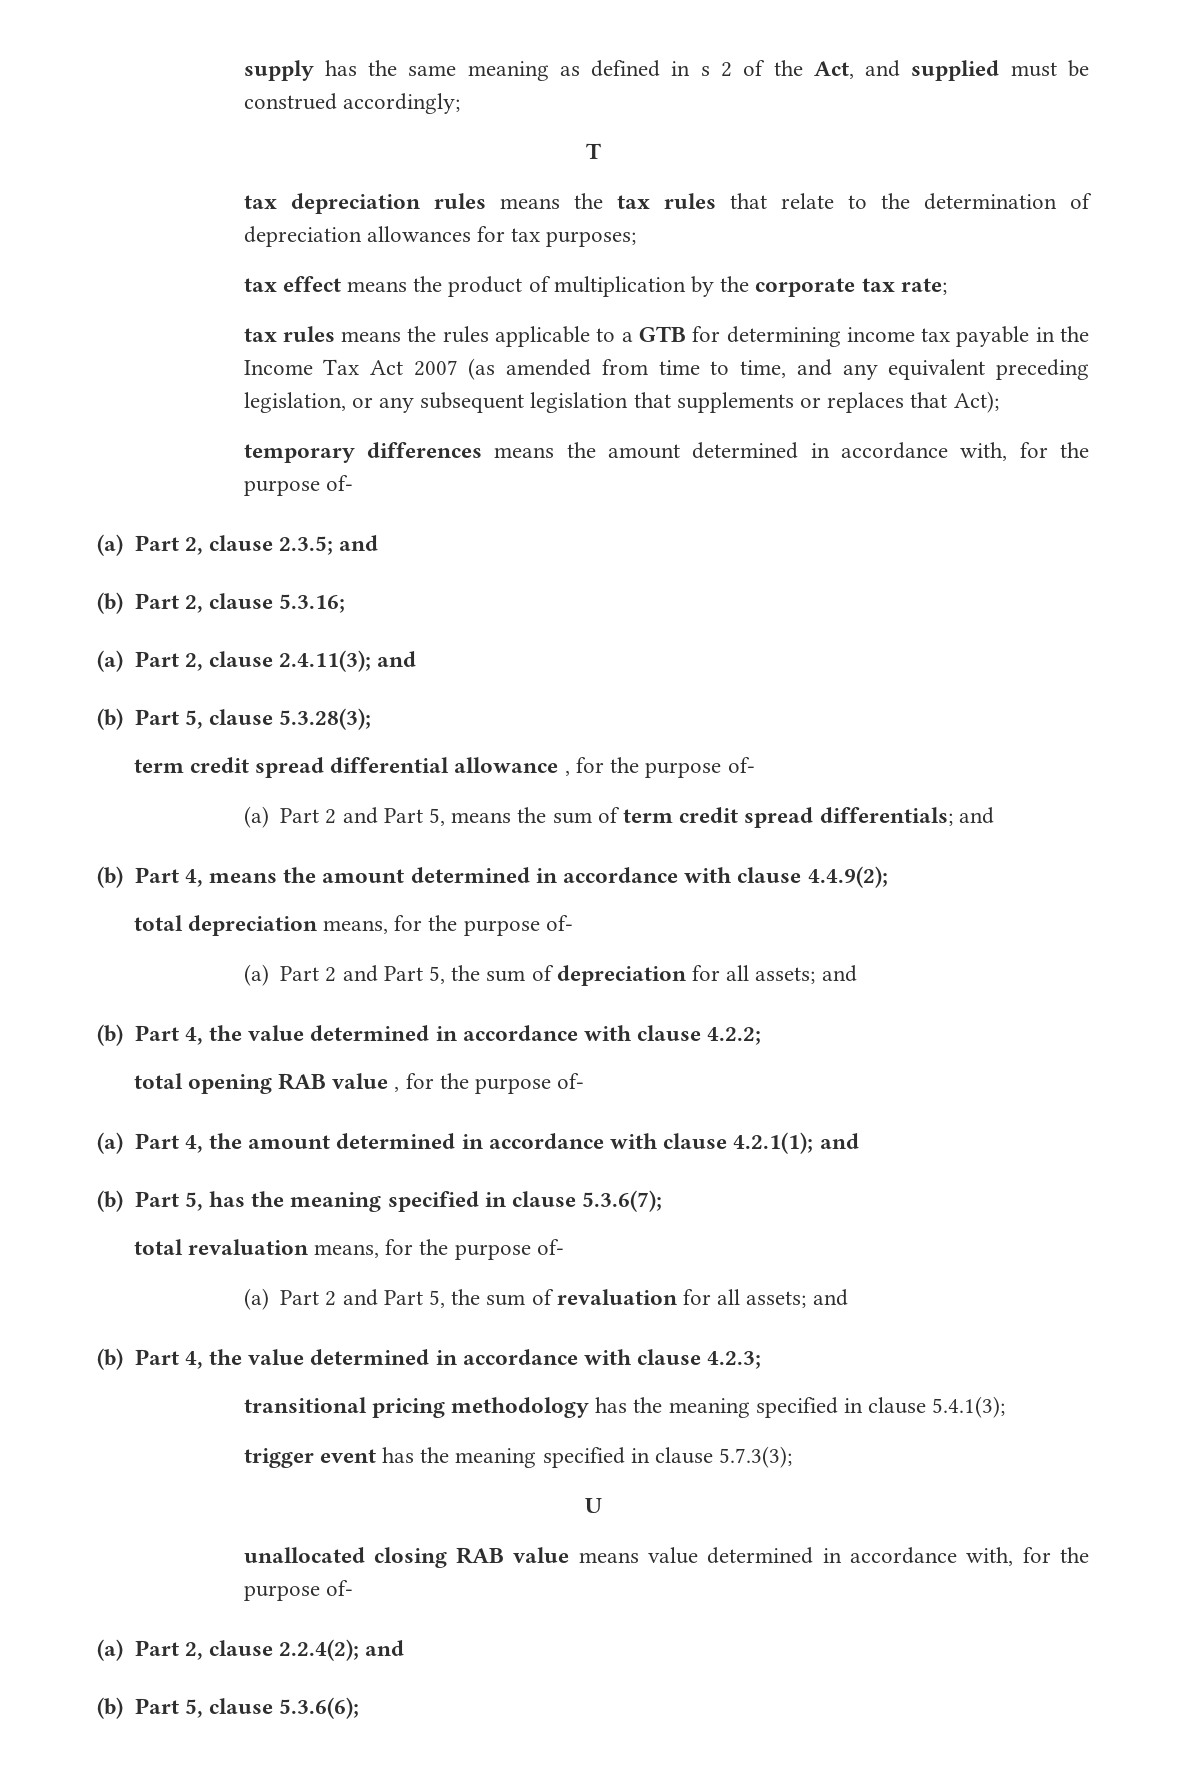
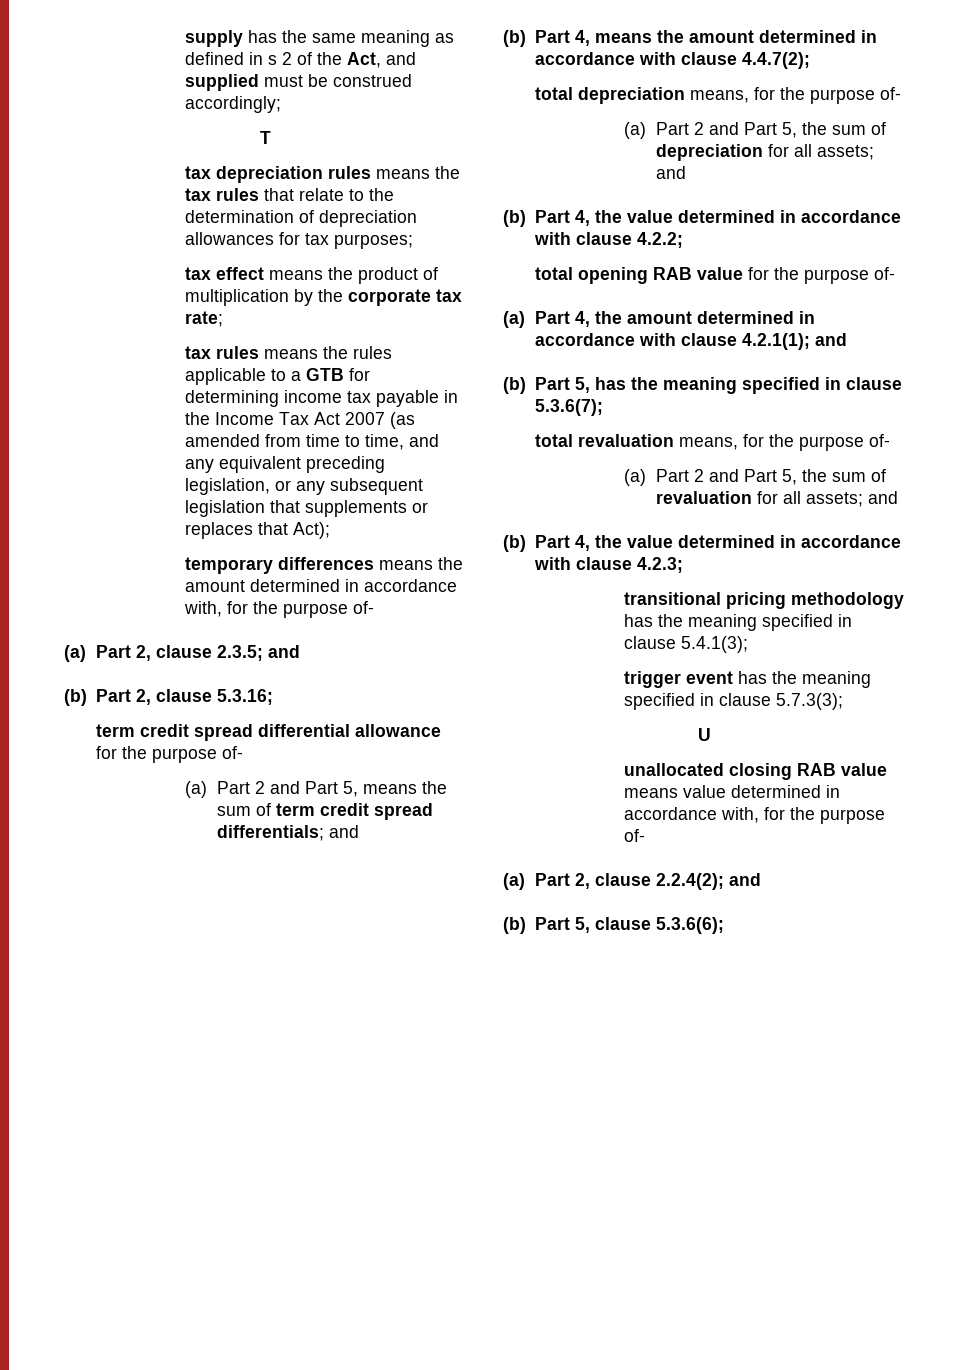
[97,650,417,672] [97,708,372,730] // (a) Part 2, clause 2.4.11(3); and // (b) Part 5, clause 5.3.28(3); -> (273, 697) none
[564,770,570,776] , -> (441, 730) none
[807,866,888,888] 4.4.9(2); -> [741,52,810,69] 4.4.7(2);
[394,1086,400,1092] , -> (743, 273) none

